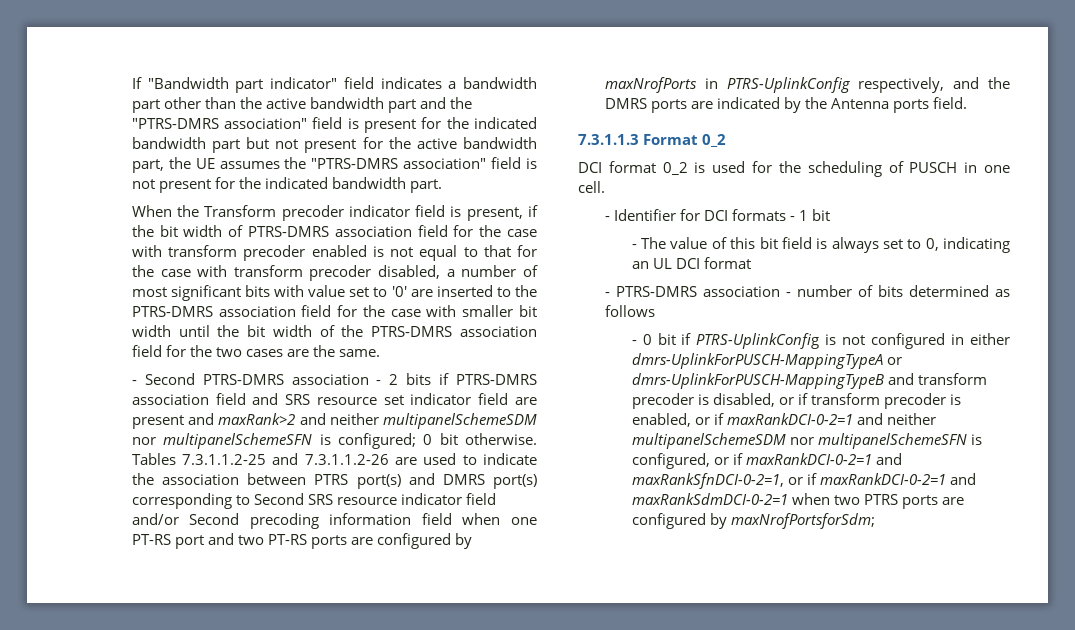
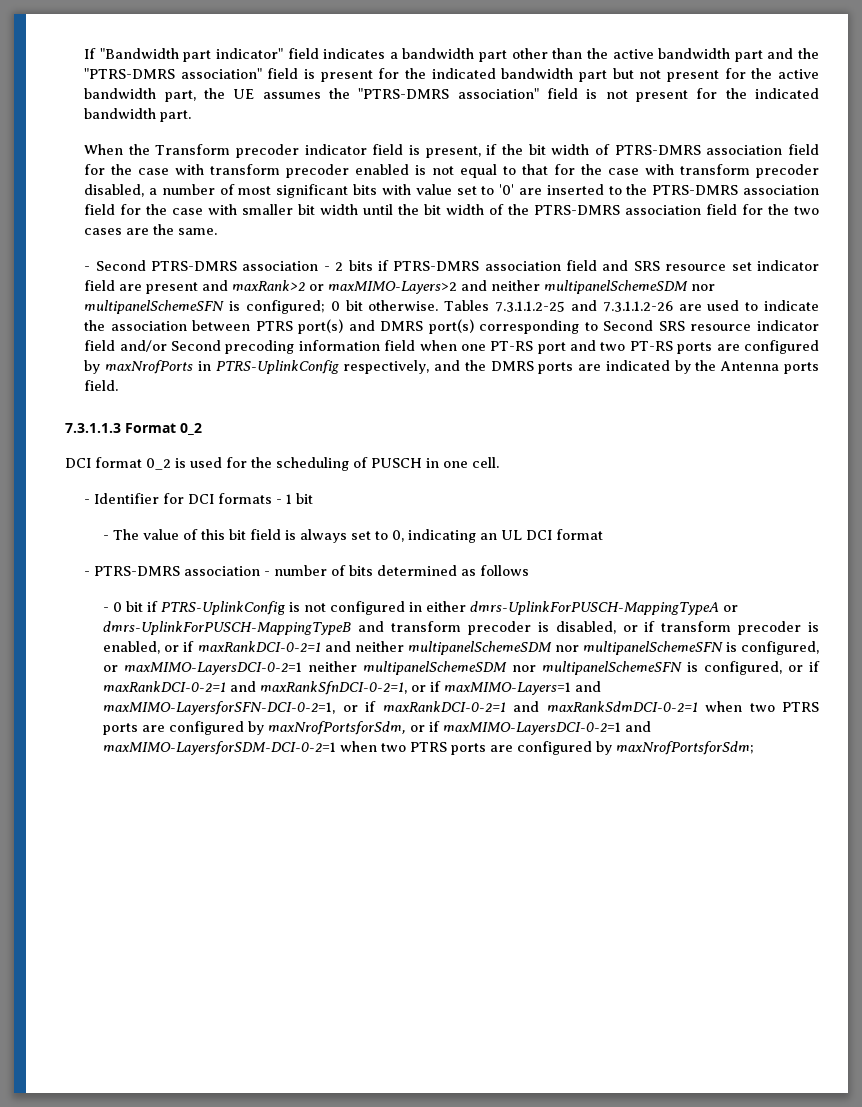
(296, 419) none -> [309,281,458,294] or maxMIMO-Layers>2
(729, 461) none -> [124,661,804,675] maxMIMO-LayersDCI-0-2=1 neither multipanelSchemeSDM nor multipanelSchemeSFN is configured, or
(817, 479) none -> [444,681,602,695] [103,701,377,715] maxMIMO-Layers=1 and maxMIMO-LayersforSFN-DCI-0-2=1, or if
(727, 521) none -> [268,721,652,735] [103,741,613,755] maxNrofPortsforSdm, or if maxMIMO-LayersDCI-0-2=1 and maxMIMO-LayersforSDM-DCI-0-2=1 when two PTRS ports are configured by

